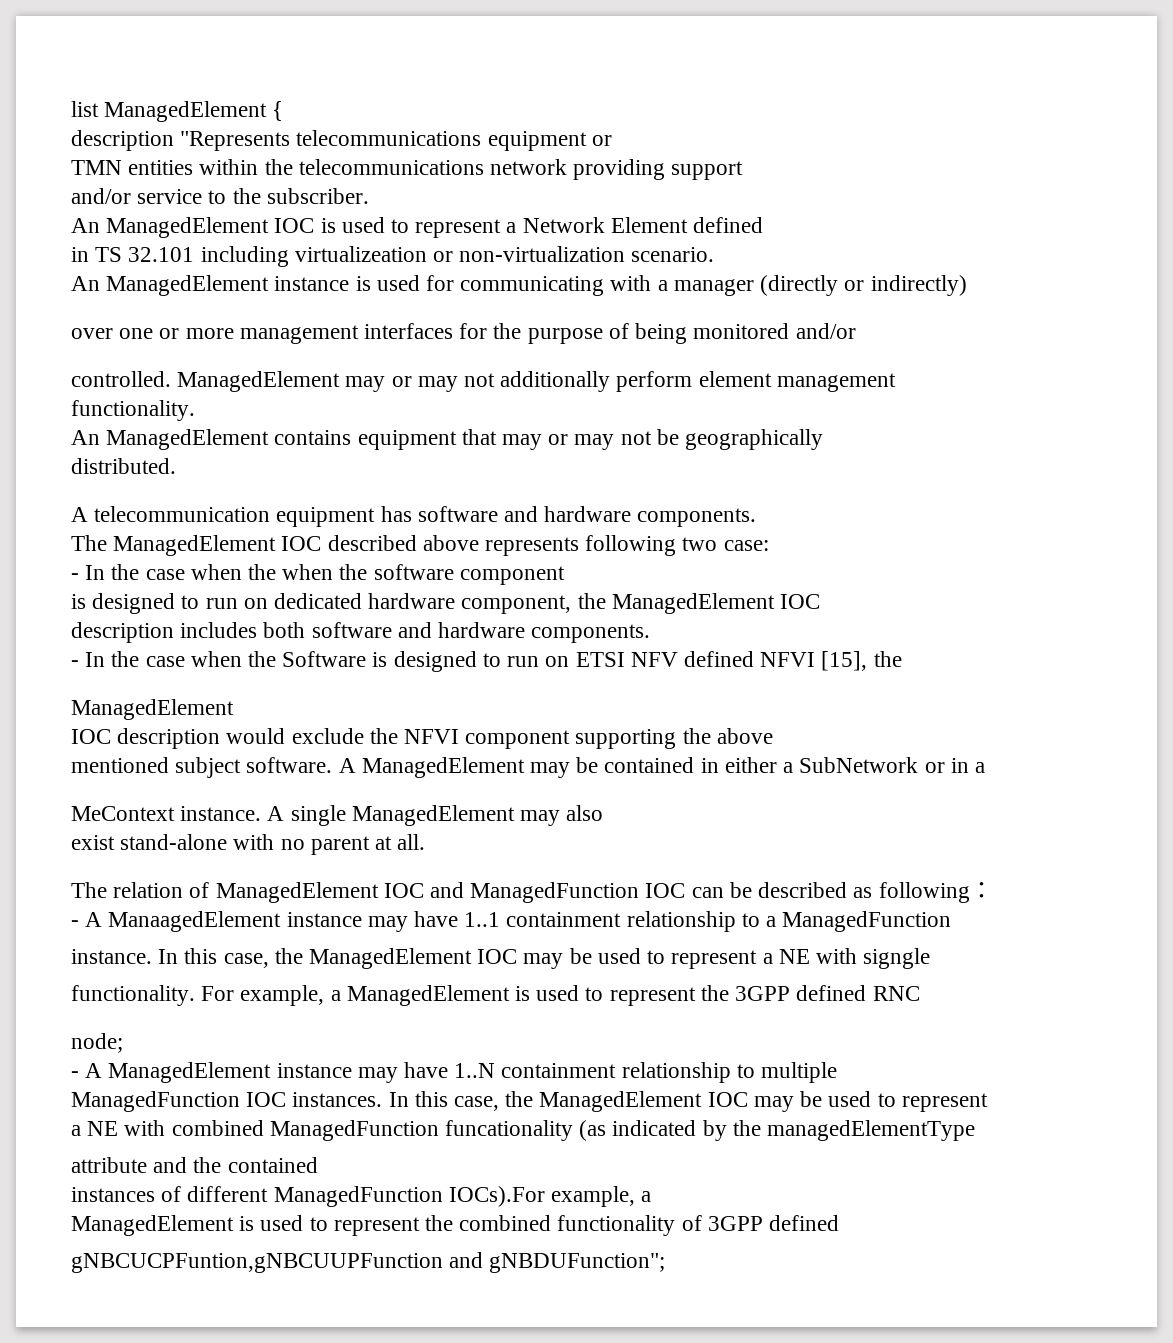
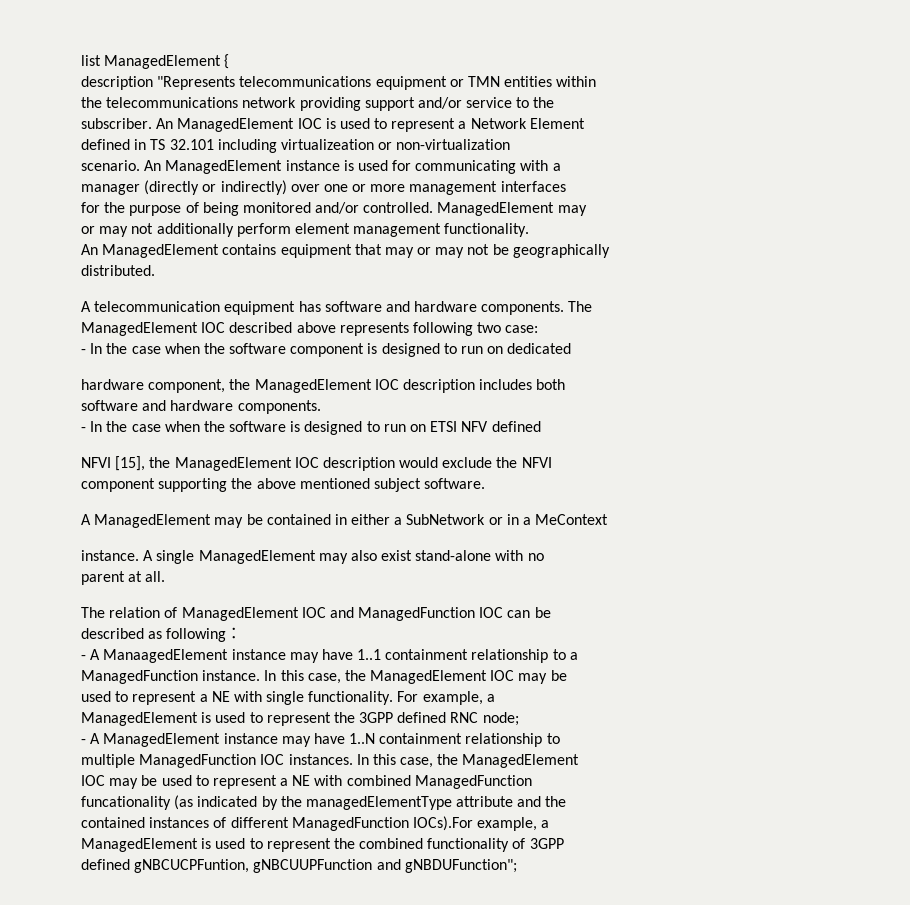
(612, 140) // -> (464, 83) none
(259, 167) none -> (597, 81) //
(744, 170) // -> (415, 104) none
(261, 196) none -> (555, 102) //
(369, 196) // -> (152, 123) none
[693,217,764,233] defined // -> [81,139,130,150] // defined
(626, 254) none -> (511, 144) //
(715, 254) // -> (140, 165) none
(668, 285) none -> (561, 167) //
(967, 285) // -> (287, 187) none
(454, 331) none -> (566, 186) //
(856, 331) // -> (360, 208) none
(386, 384) none -> (587, 210) //
(896, 382) // -> (442, 230) none
[71,535,107,551] // The -> [568,301,593,312] The //
[282,564,368,580] when the -> (225, 348) none
(565, 575) // -> (365, 350) none
(363, 601) none -> (572, 348) //
(821, 601) // -> (399, 384) none
(306, 630) none -> (566, 384) //
[282,651,367,667] Software -> [229,421,287,432] software
(754, 659) none -> (541, 426) //
[71,699,234,720] // ManagedElement // -> [174,457,292,471] ManagedElement
(460, 736) none -> (552, 462) //
(773, 736) // -> (296, 483) none
(333, 765) none -> (486, 483) //
[71,806,175,821] // MeContext -> [535,514,609,525] MeContext //
(604, 813) // -> (377, 555) none
(305, 844) none -> (544, 557) //
(752, 890) none -> (551, 612) //
[782,911,952,932] ManagedFunction // -> [81,670,198,684] // ManagedFunction
[597,948,931,969] used to represent a NE with signgle // -> [81,691,305,705] // used to represent a NE with single
(341, 995) none -> (495, 698) //
(920, 993) // -> (479, 717) none
(755, 1071) none -> (560, 738) //
(838, 1072) // -> (135, 761) none
[707,1091,988,1112] IOC may be used to represent // -> [81,775,277,789] // IOC may be used to represent
(439, 1130) none -> (532, 782) //
(976, 1130) // -> (452, 803) none
[227,1157,318,1173] contained // -> [81,817,145,828] // contained
[769,1215,840,1231] [71,1253,443,1273] defined // gNBCUCPFuntion,gNBCUUPFunction -> [81,859,373,873] // defined gNBCUCPFuntion, gNBCUUPFunction

